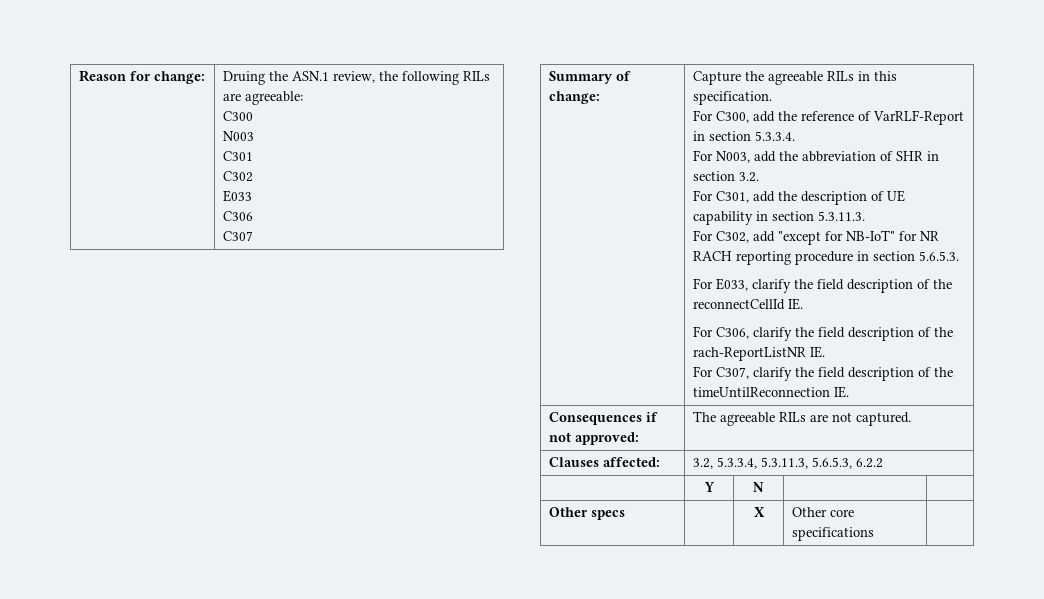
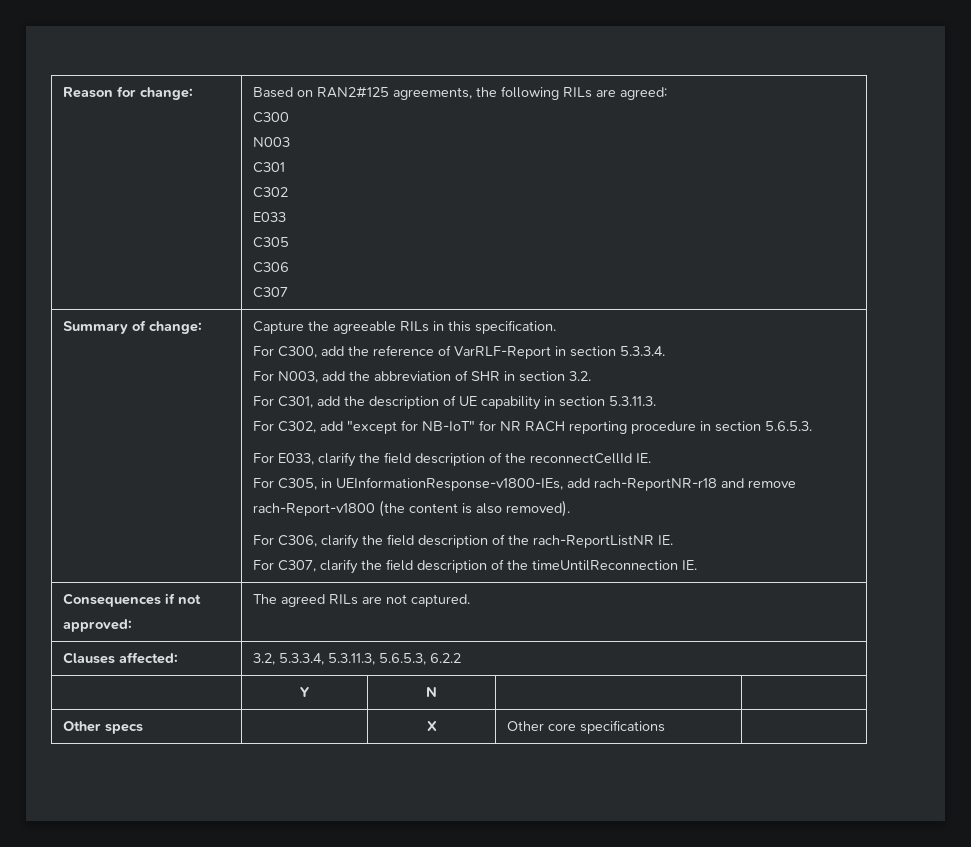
[222,71,375,85] Druing the ASN.1 review, -> [253,86,473,100] Based on RAN2#125 agreements,
[244,91,303,105] agreeable: -> [620,87,668,100] agreed:
(252, 196) none -> [253,237,290,248] // C305
(803, 304) none -> [253,477,797,491] [253,500,571,517] // For C305, in UEInformationResponse-v1800-IEs, add rach-ReportNR-r18 and remove rach-Report-v1800 (the content is also removed).
[719,412,775,426] agreeable -> [281,594,326,607] agreed

